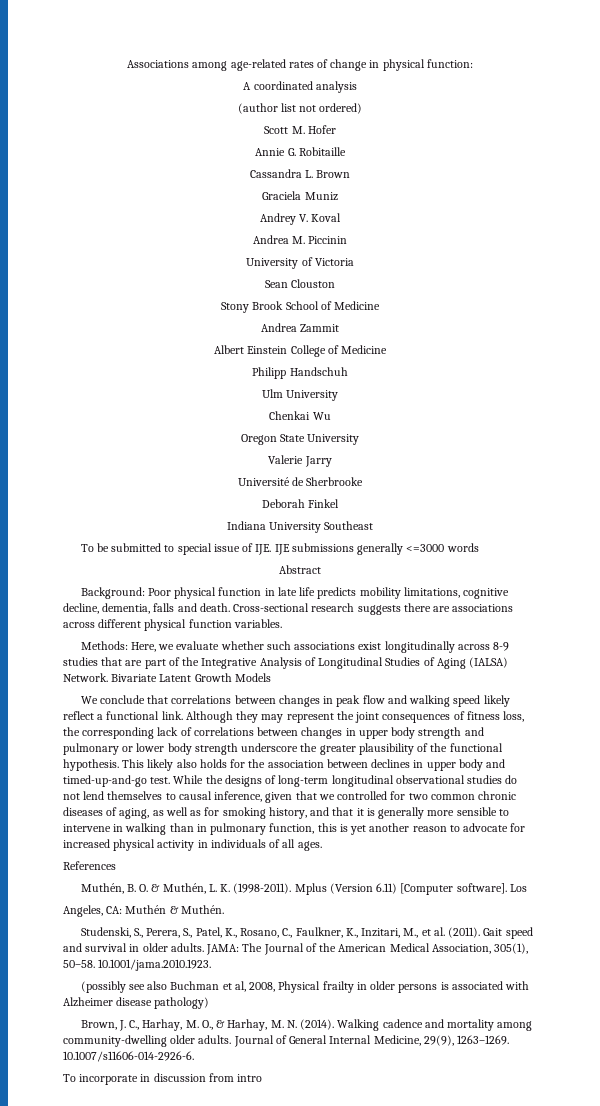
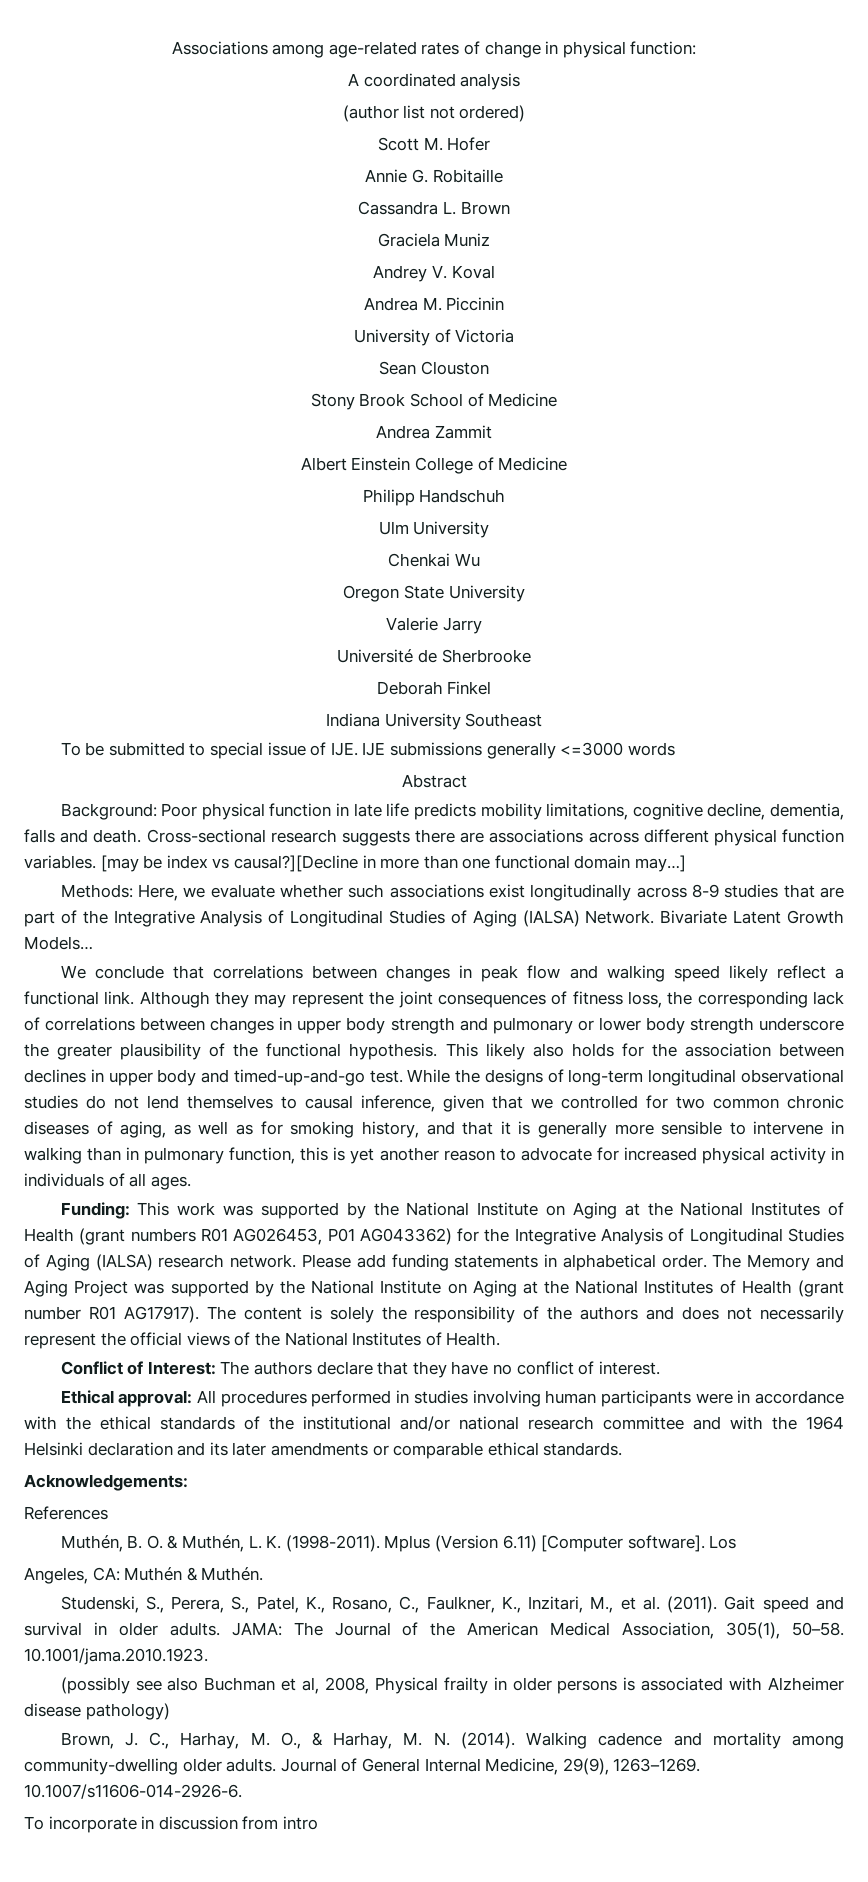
(282, 623) none -> [100,855,687,872] [may be index vs causal?][Decline in more than one functional domain may…]
[234,673,271,682] Models -> [24,936,93,950] Models…
(322, 846) none -> [60,1202,844,1219] [24,1228,844,1245] [24,1254,845,1271] [24,1280,844,1297] [24,1306,844,1323] [24,1332,501,1349] [60,1361,660,1378] [60,1390,844,1407] [24,1416,844,1431] [24,1442,623,1459] [24,1474,188,1491] // Funding: This work was supported by the National Institute on Aging at the National Institutes of Health (grant numbers R01 AG026453, P01 AG043362) for the Integrative Analysis of Longitudinal Studies of Aging (IALSA) research network. Please add funding statements in alphabetical order. The Memory and Aging Project was supported by the National Institute on Aging at the National Institutes of Health (grant number R01 AG17917). The content is solely the responsibility of the authors and does not necessarily represent the official views of the National Institutes of Health. // Conflict of Interest: The authors declare that they have no conflict of interest. // Ethical approval: All procedures performed in studies involving human participants were in accordance with the ethical standards of the institutional and/or national research committee and with the 1964 Helsinki declaration and its later amendments or comparable ethical standards. // Acknowledgements:

